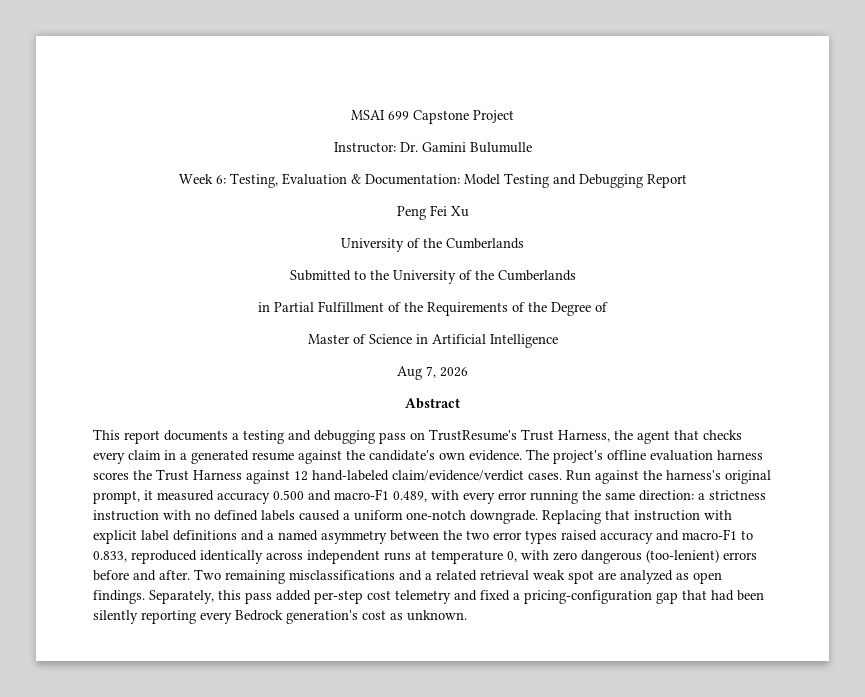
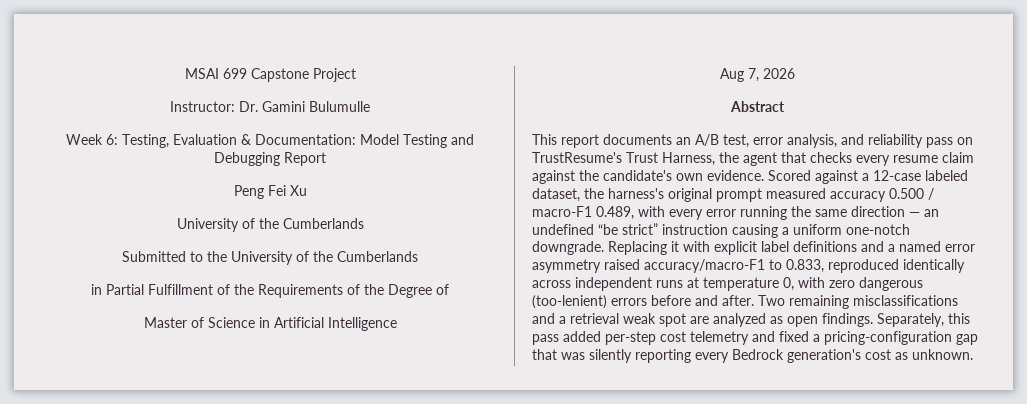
[232,430,375,444] a testing and debugging -> [676,134,923,148] an A/B test, error analysis, and reliability
[128,450,294,464] claim in a generated resume -> [893,152,974,163] resume claim
[526,449,763,464] [93,469,639,484] The project's offline evaluation harness scores the Trust Harness against 12 hand-labeled claim/evidence/verdict cases. Run against -> [768,170,968,184] [532,188,580,202] Scored against a 12-case labeled dataset,
[93,490,153,504] prompt, it -> [716,188,762,202] prompt
[308,490,331,501] and -> [928,188,934,200] /
[639,490,766,501] [93,510,340,521] direction: a strictness instruction with no defined labels caused -> [851,206,939,217] [532,223,778,238] direction — an undefined “be strict” instruction causing
[605,510,700,521] that instruction -> [671,241,679,252] it
[321,529,737,544] asymmetry between the two error types raised accuracy and macro-F1 -> [945,244,975,252] [532,259,765,273] error asymmetry raised accuracy/macro-F1
[436,570,477,581] related -> (566, 320) none
[711,590,764,601] had been -> [561,352,585,360] was

